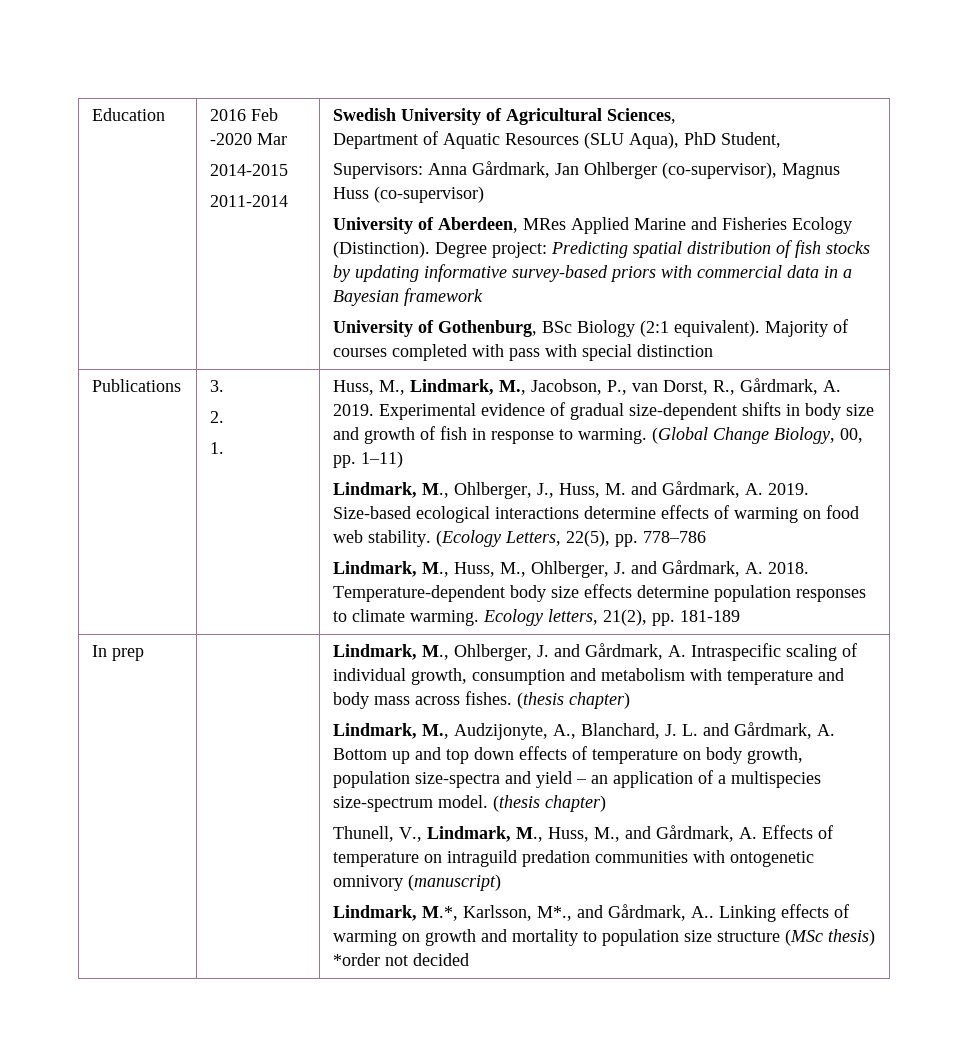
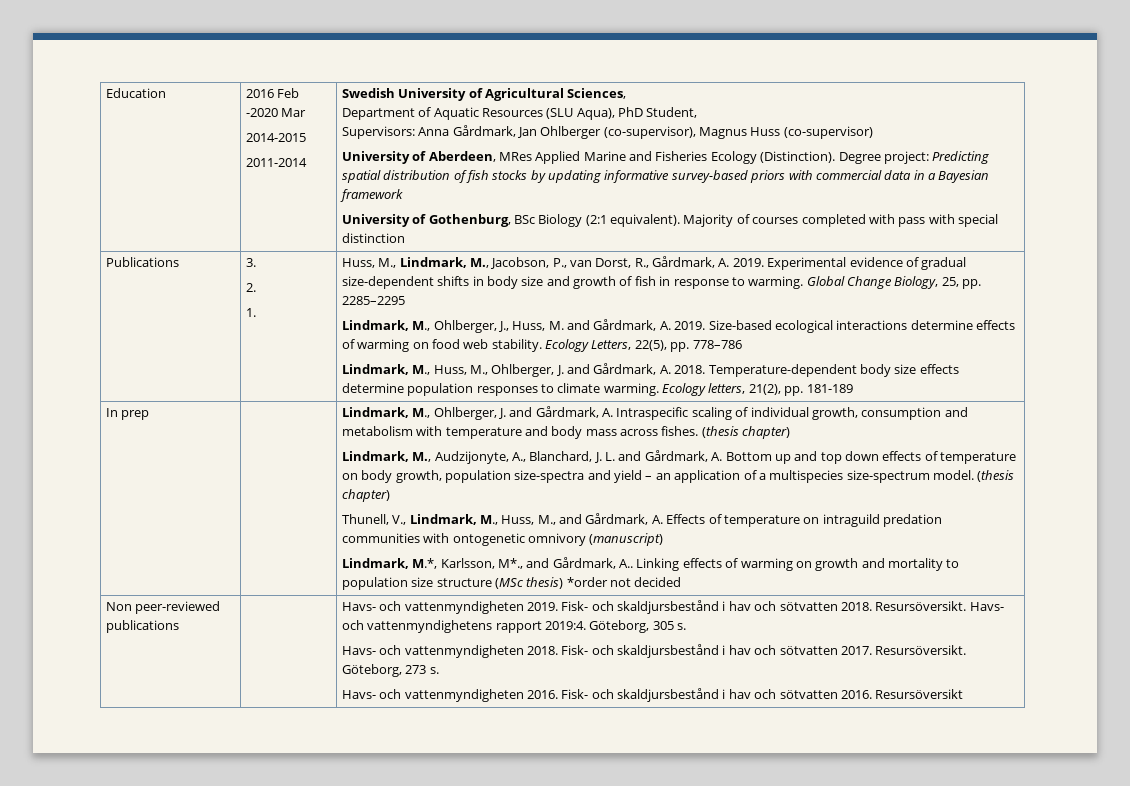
[652,427,709,444] (Global -> [806,276,845,286] Global
[840,428,864,443] [333,451,404,468] 00, pp. 1–11) -> [941,277,982,289] [341,296,405,305] 25, pp. 2285–2295
[436,530,502,547] (Ecology -> [544,339,589,352] Ecology
(470, 959) none -> [105,601,221,614] [105,620,179,633] [341,600,1004,614] [341,620,686,633] [341,644,967,658] [341,664,439,677] [341,688,964,702] // Non peer-reviewed publications | | Havs- och vattenmyndigheten 2019. Fisk- och skaldjursbestånd i hav och sötvatten 2018. Resursöversikt. Havs- och vattenmyndighetens rapport 2019:4. Göteborg, 305 s. // Havs- och vattenmyndigheten 2018. Fisk- och skaldjursbestånd i hav och sötvatten 2017. Resursöversikt. Göteborg, 273 s. // Havs- och vattenmyndigheten 2016. Fisk- och skaldjursbestånd i hav och sötvatten 2016. Resursöversikt

